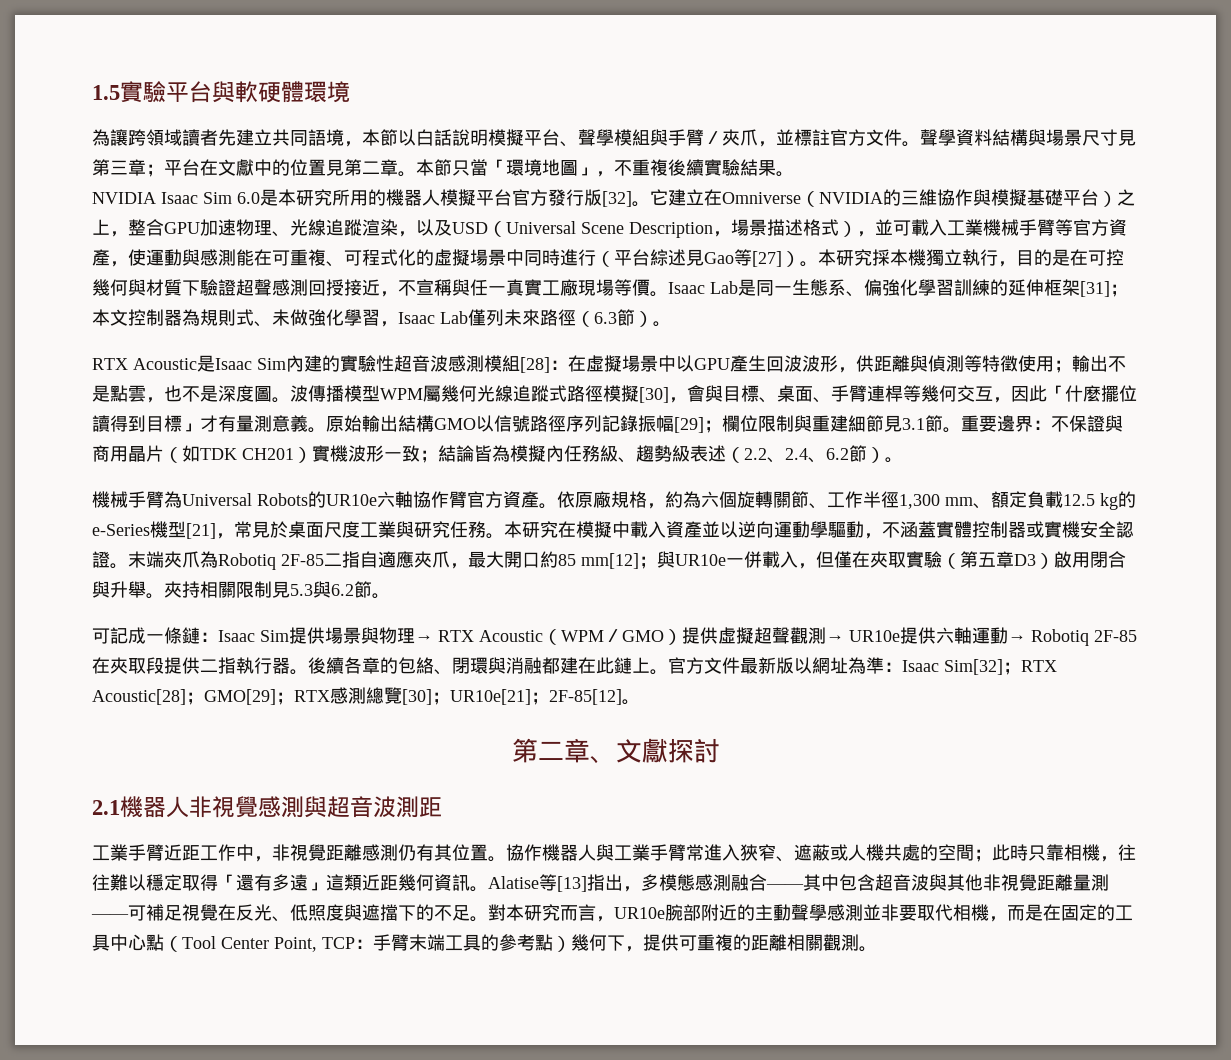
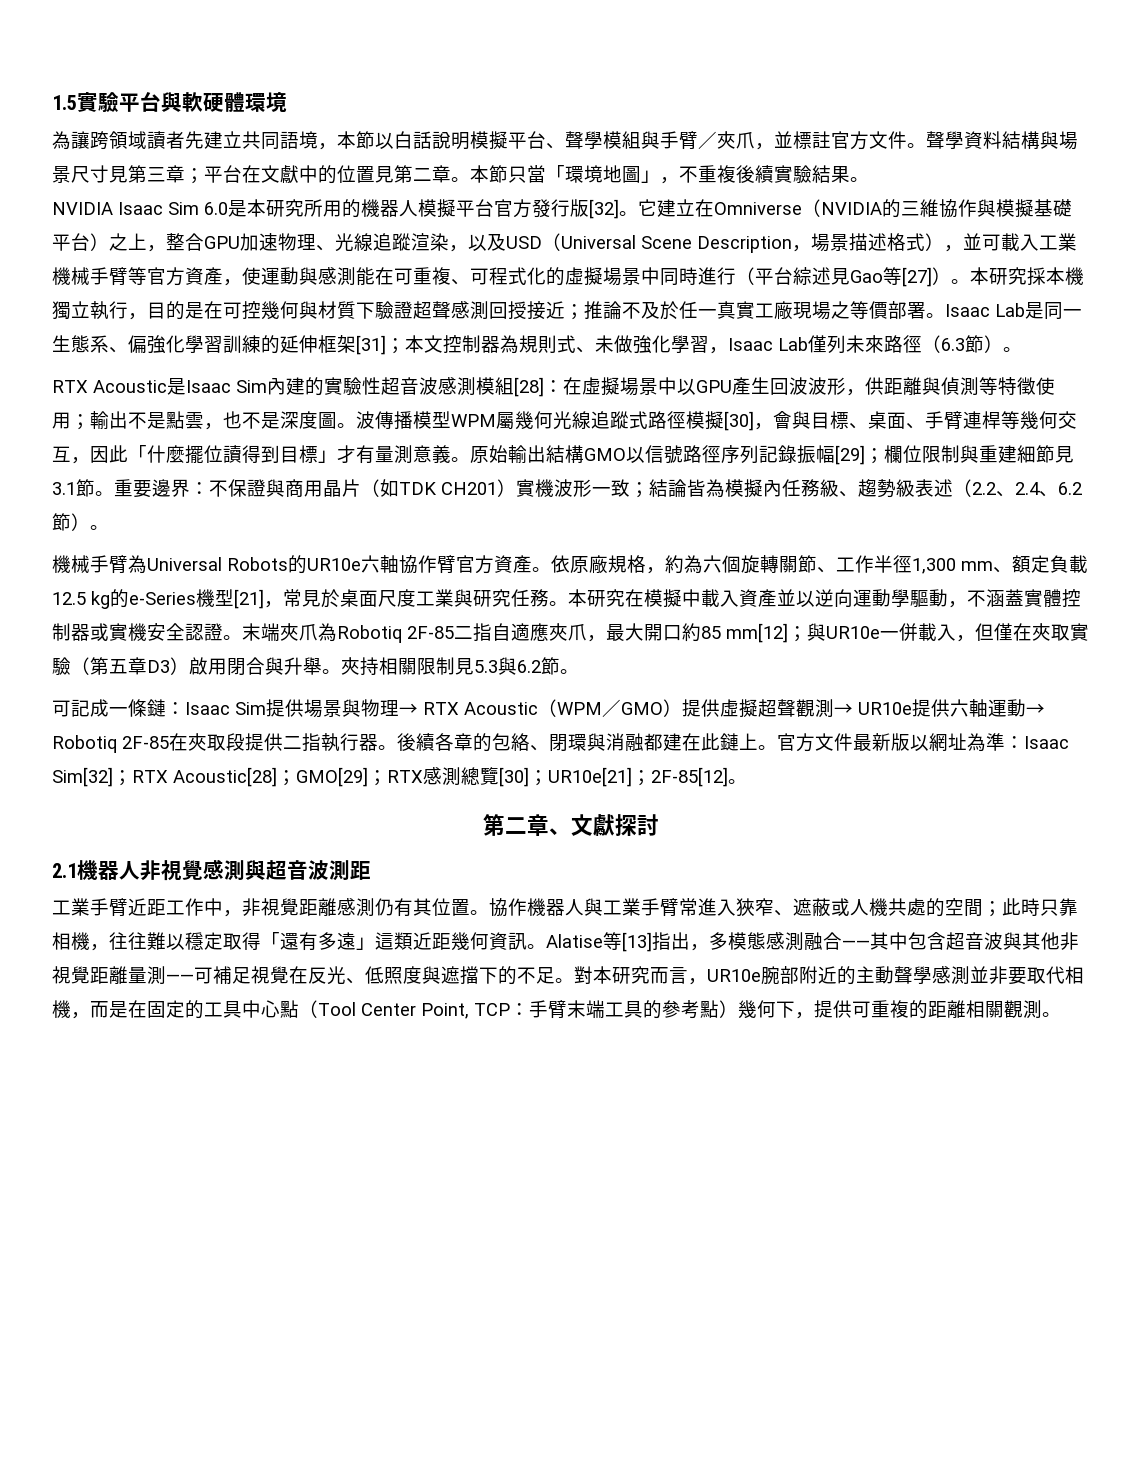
[380,279,470,297] ，不宣稱與 -> [565,301,679,320] ；推論不及於
[614,279,650,296] 等價 -> [831,301,926,319] 之等價部署

